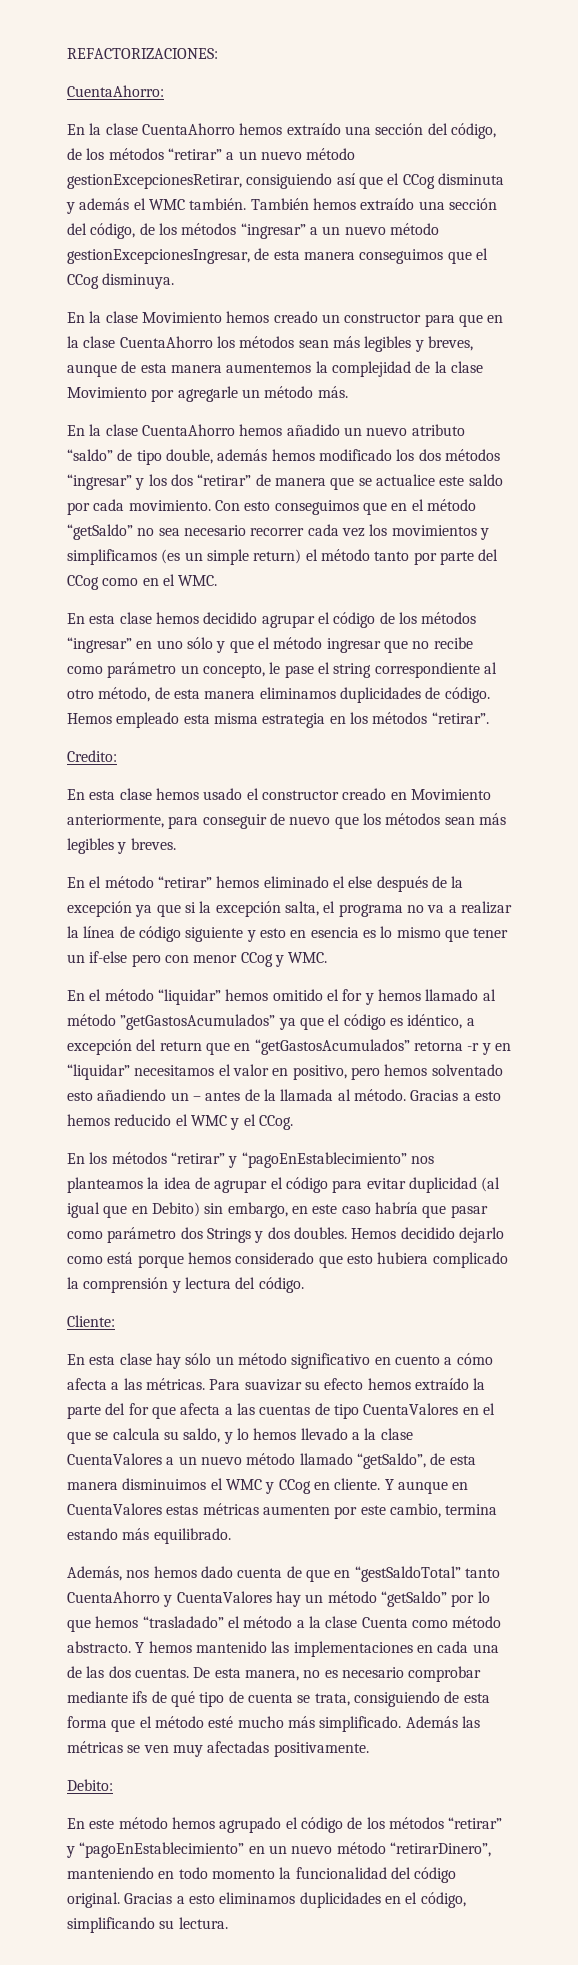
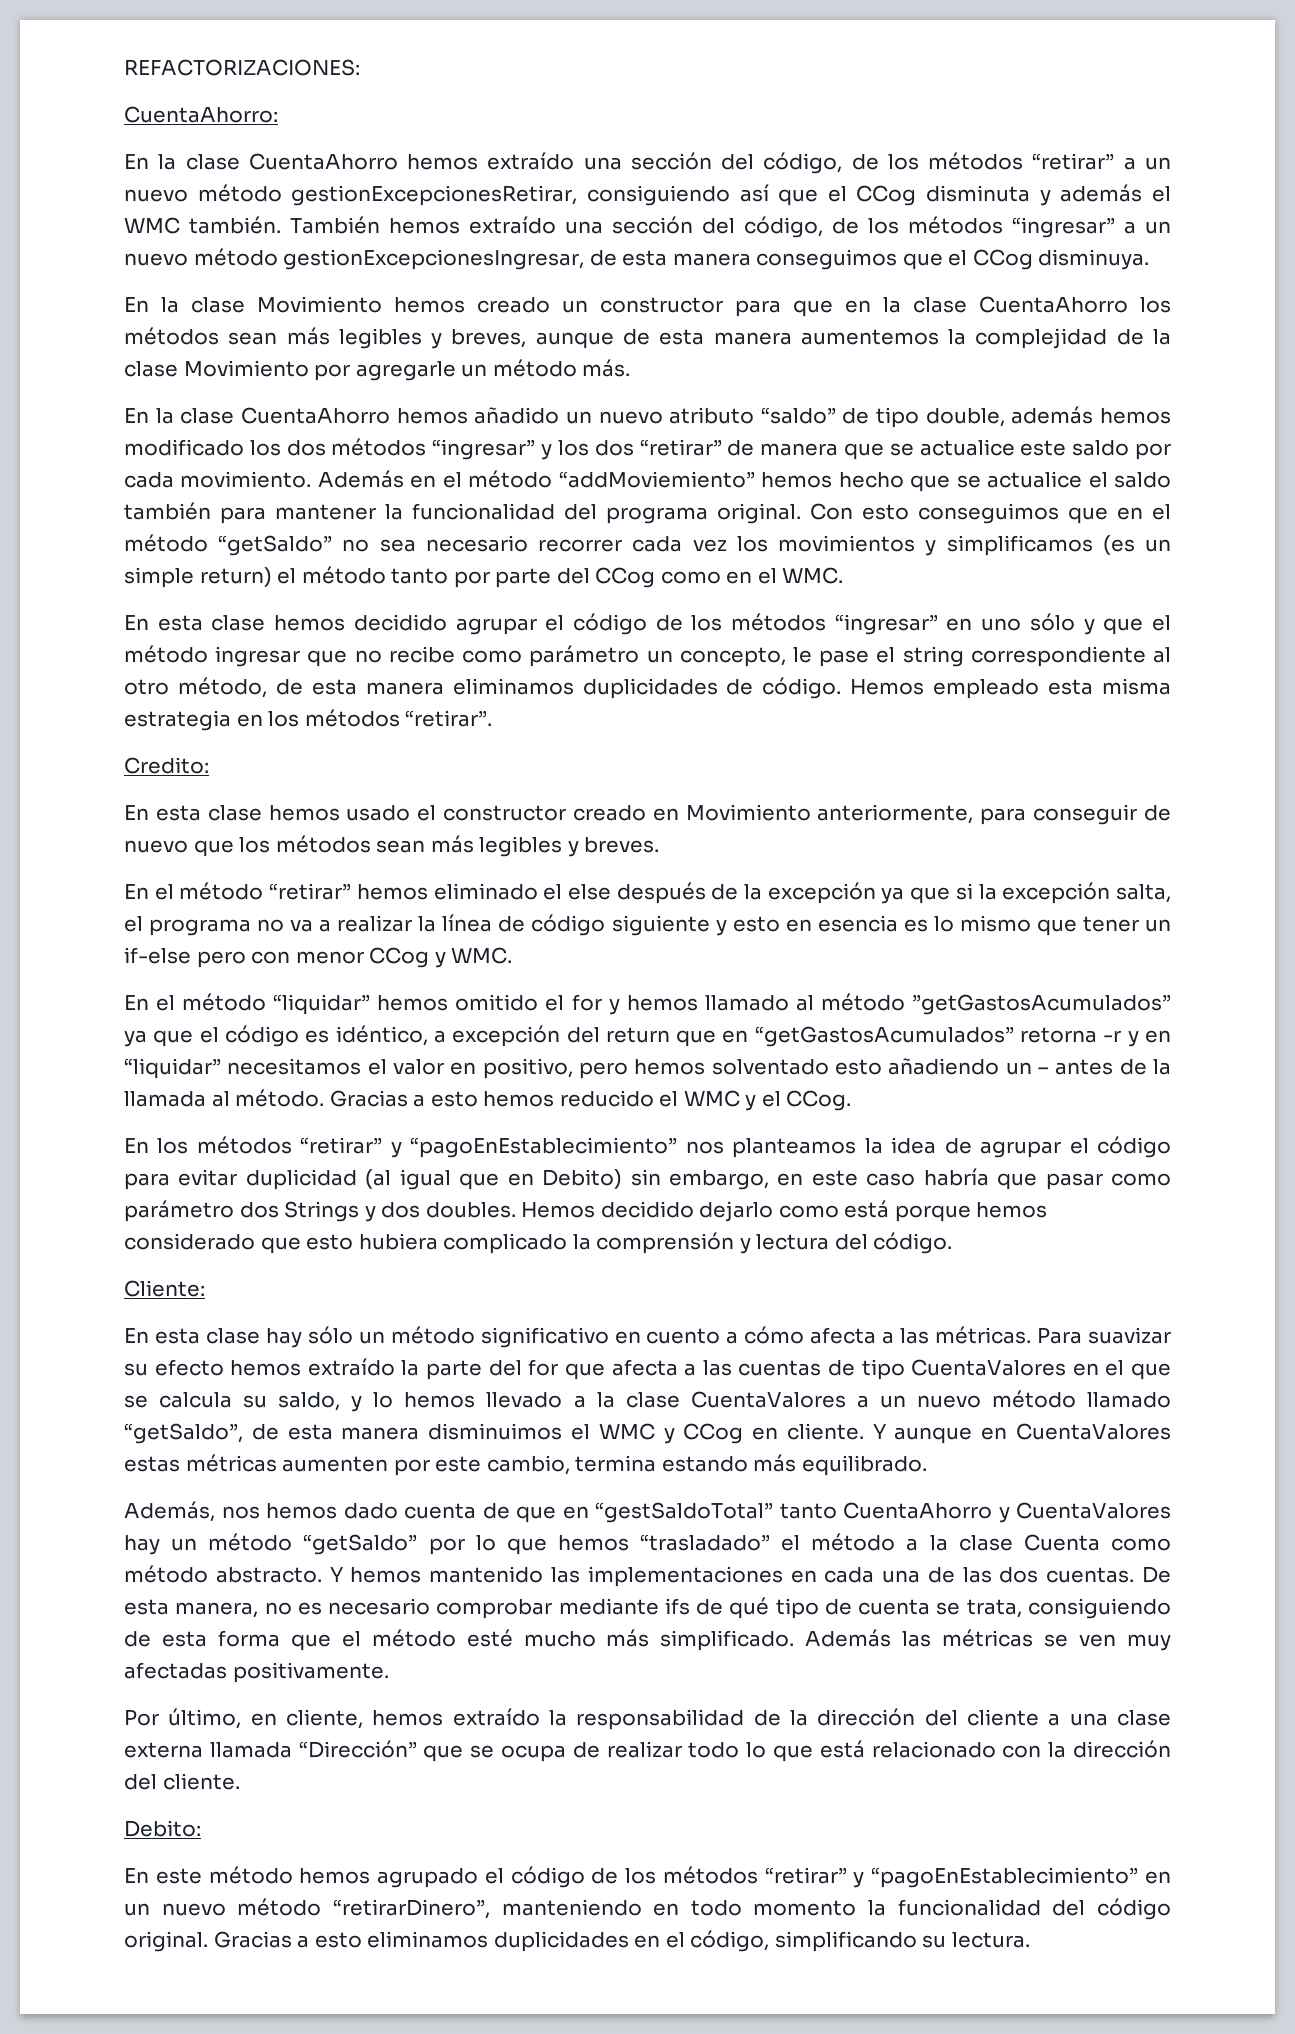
(211, 505) none -> [317,470,1171,492] [124,502,801,524] Además en el método “addMoviemiento” hemos hecho que se actualice el saldo también para mantener la funcionalidad del programa original.
(369, 1749) none -> [124,1708,1172,1730] [124,1740,1171,1762] [124,1773,240,1790] // Por último, en cliente, hemos extraído la responsabilidad de la dirección del cliente a una clase externa llamada “Dirección” que se ocupa de realizar todo lo que está relacionado con la dirección del cliente.

